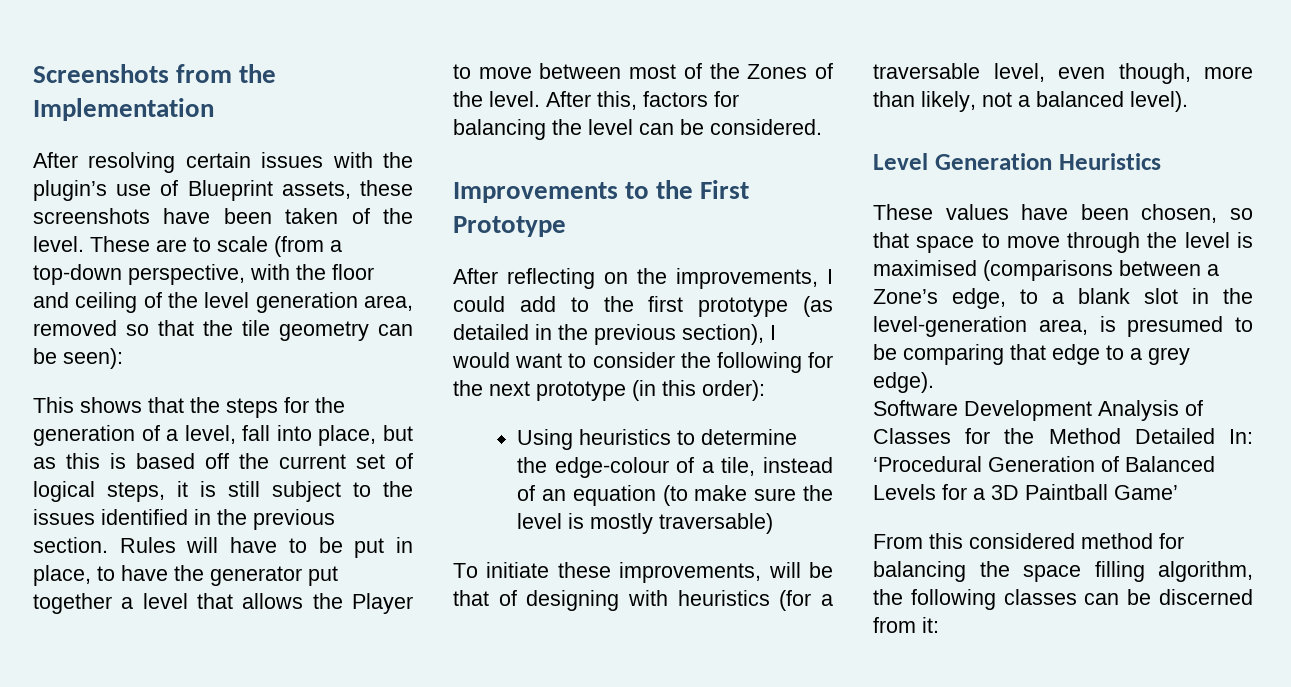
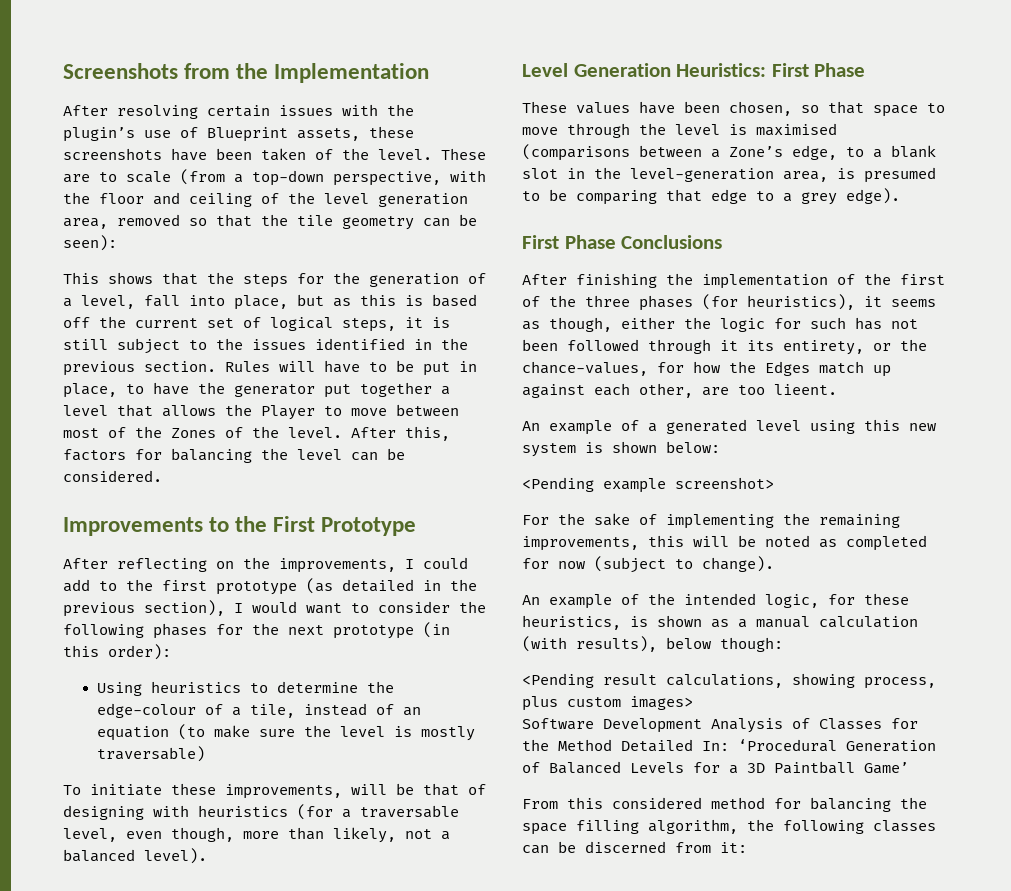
(802, 362) none -> [153,623,207,639] phases
[1058,153,1161,170] Heuristics -> [676,63,866,77] Heuristics: First Phase
(934, 382) none -> [522,235,723,249] [522,273,945,289] [522,294,936,311] [522,317,918,332] [522,339,927,355] [522,361,891,377] [522,383,837,398] [522,419,936,435] [522,441,720,457] [522,477,774,493] [522,513,900,529] [522,535,927,551] [522,556,774,573] [522,593,909,609] [522,615,918,630] [522,636,783,652] [522,673,936,689] [522,696,693,711] // First Phase Conclusions // After finishing the implementation of the first of the three phases (for heuristics), it seems as though, either the logic for such has not been followed through it its entirety, or the chance-values, for how the Edges match up against each other, are too lieent. // An example of a generated level using this new system is shown below: // <Pending example screenshot> // For the sake of implementing the remaining improvements, this will be noted as completed for now (subject to change). // An example of the intended logic, for these heuristics, is shown as a manual calculation (with results), below though: // <Pending result calculations, showing process, plus custom images>

